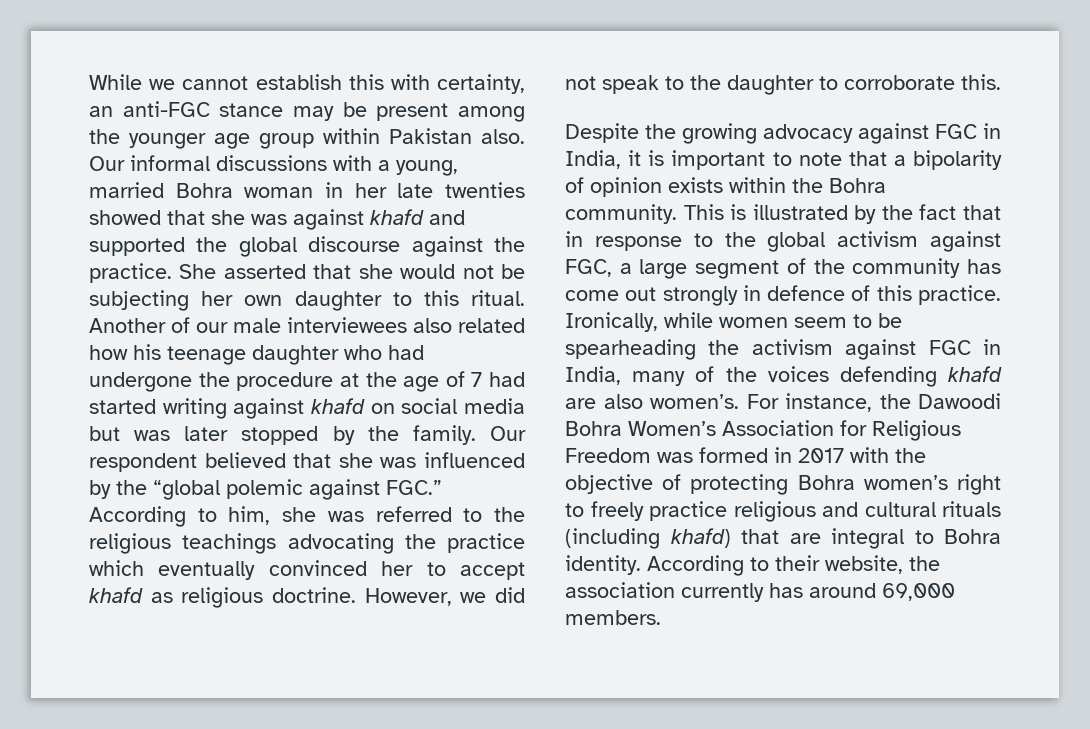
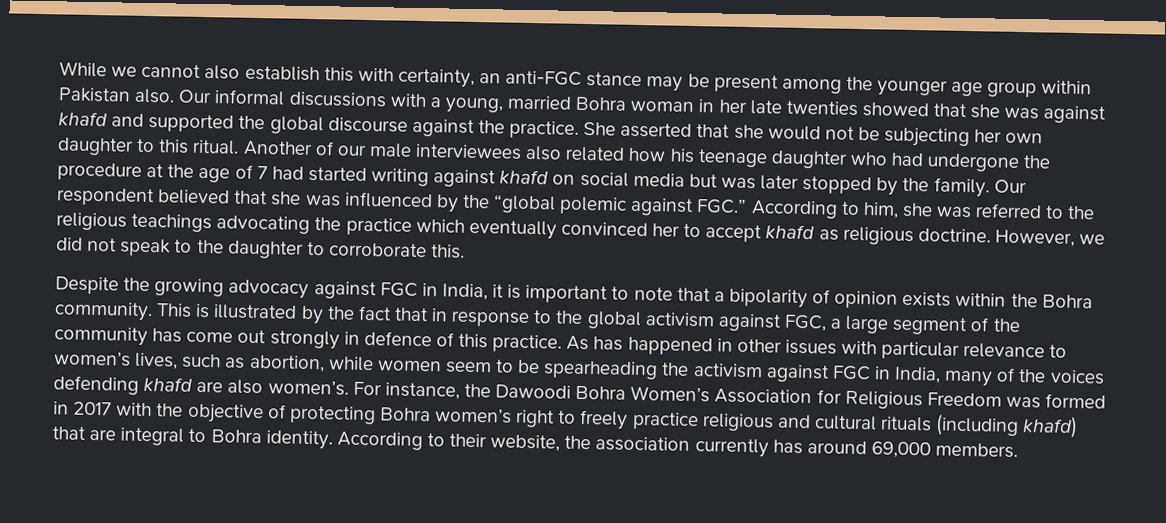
(249, 83) none -> [204,65,241,80] also
[565,312,658,332] Ironically, -> [566,335,1068,360] [54,350,325,373] As has happened in other issues with particular relevance to women’s lives, such as abortion,

